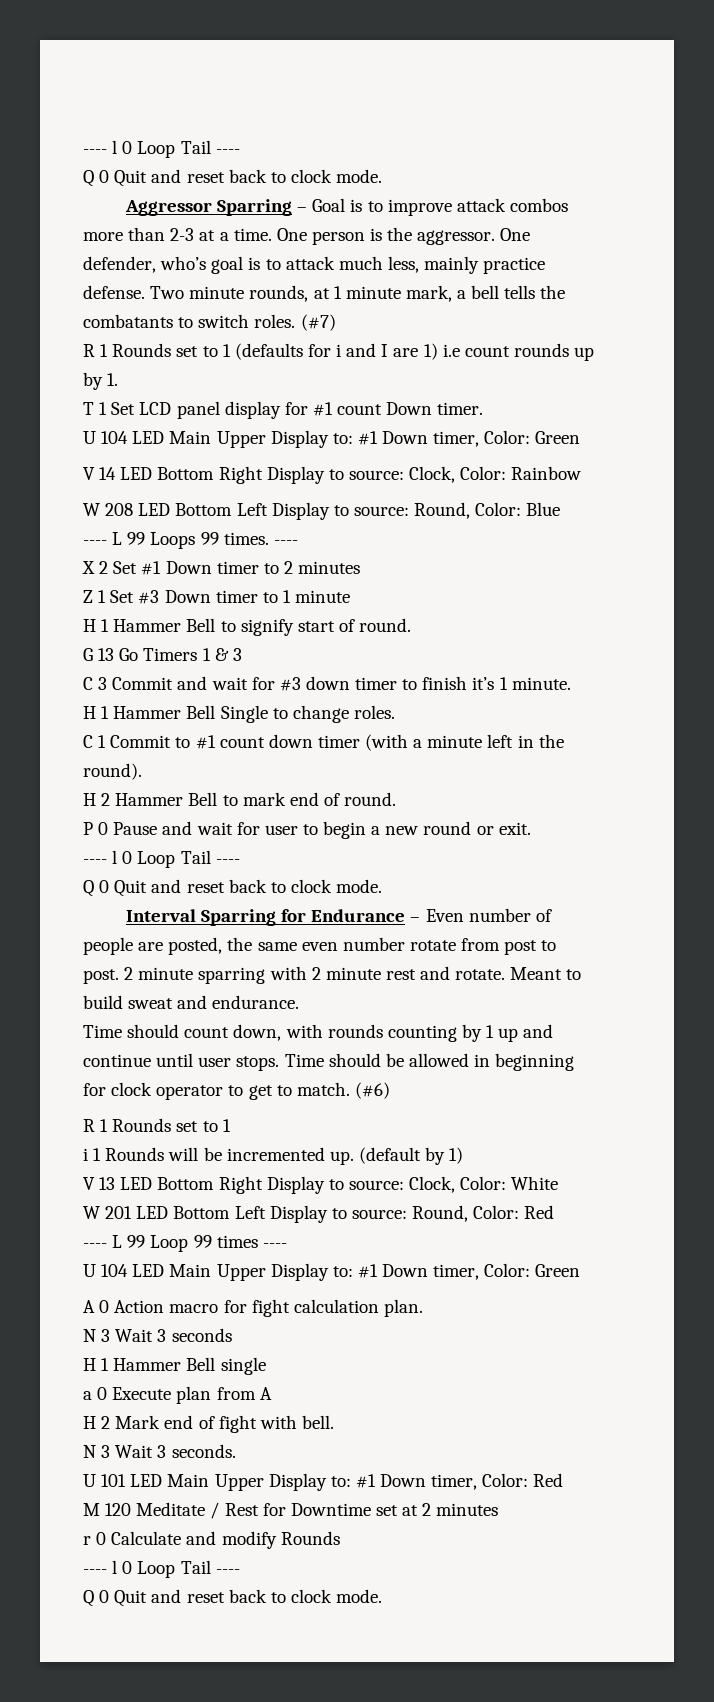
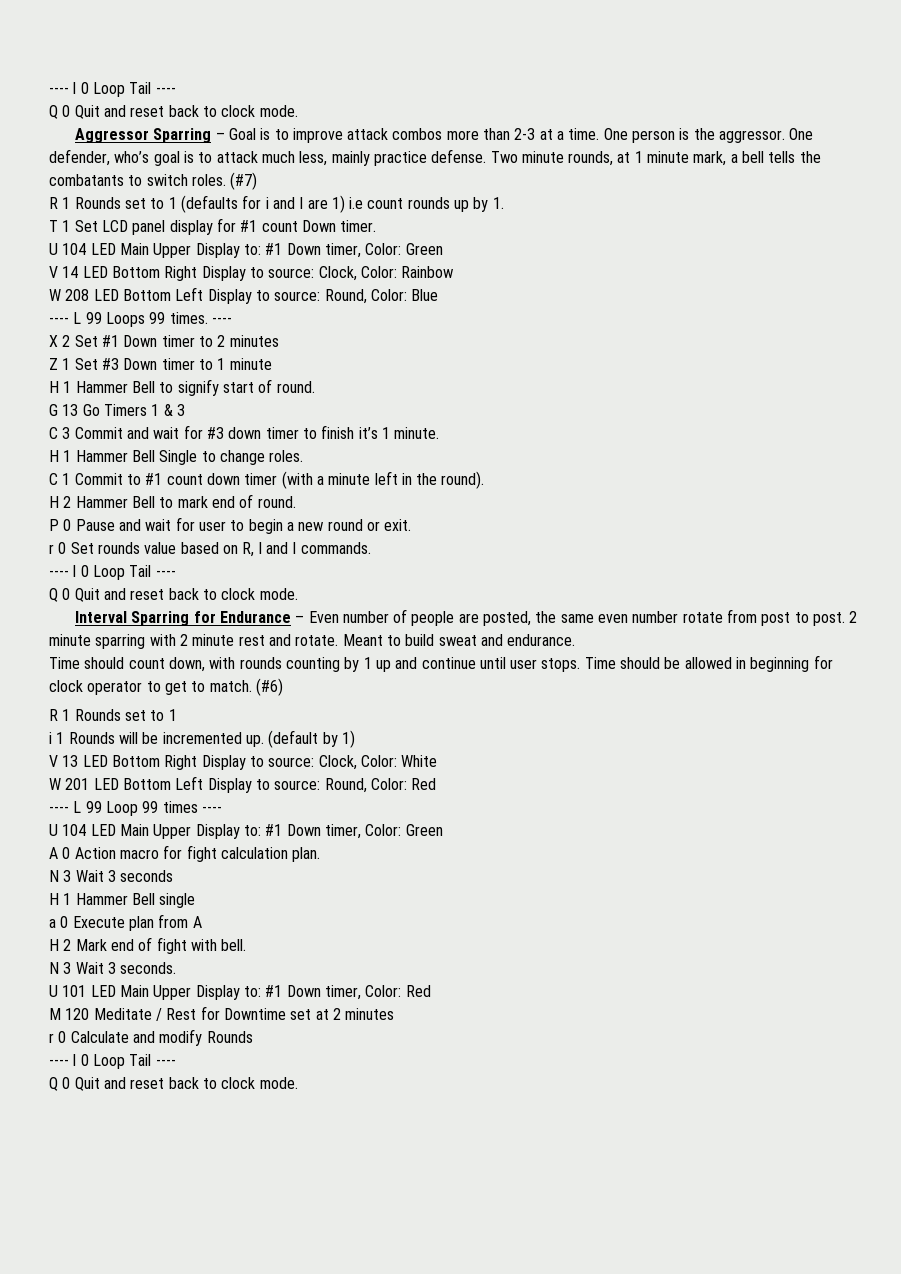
(531, 828) none -> [49,542,371,557] // r 0 Set rounds value based on R, l and I commands.

